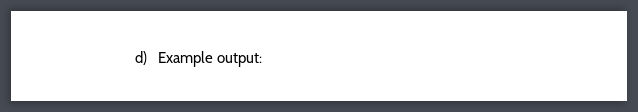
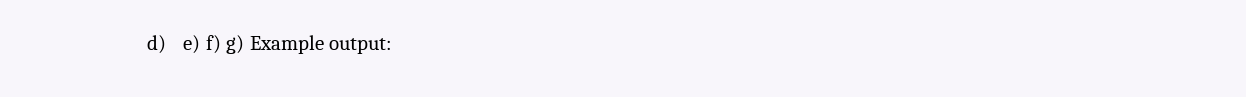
(148, 58) none -> [183,35,245,54] e) f) g)

